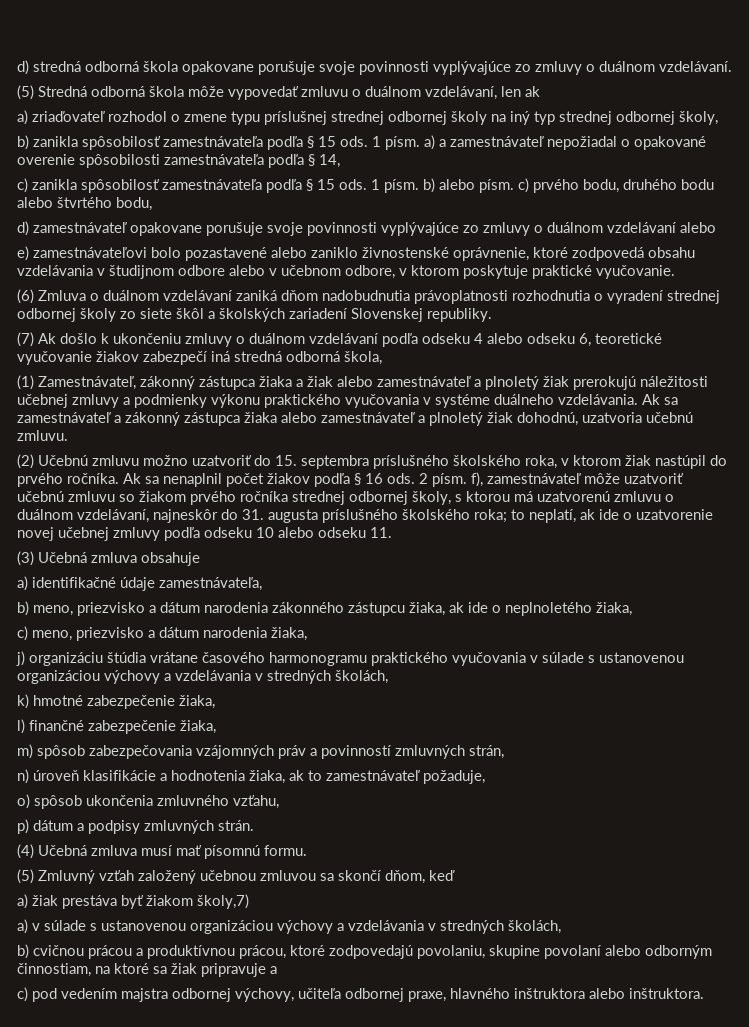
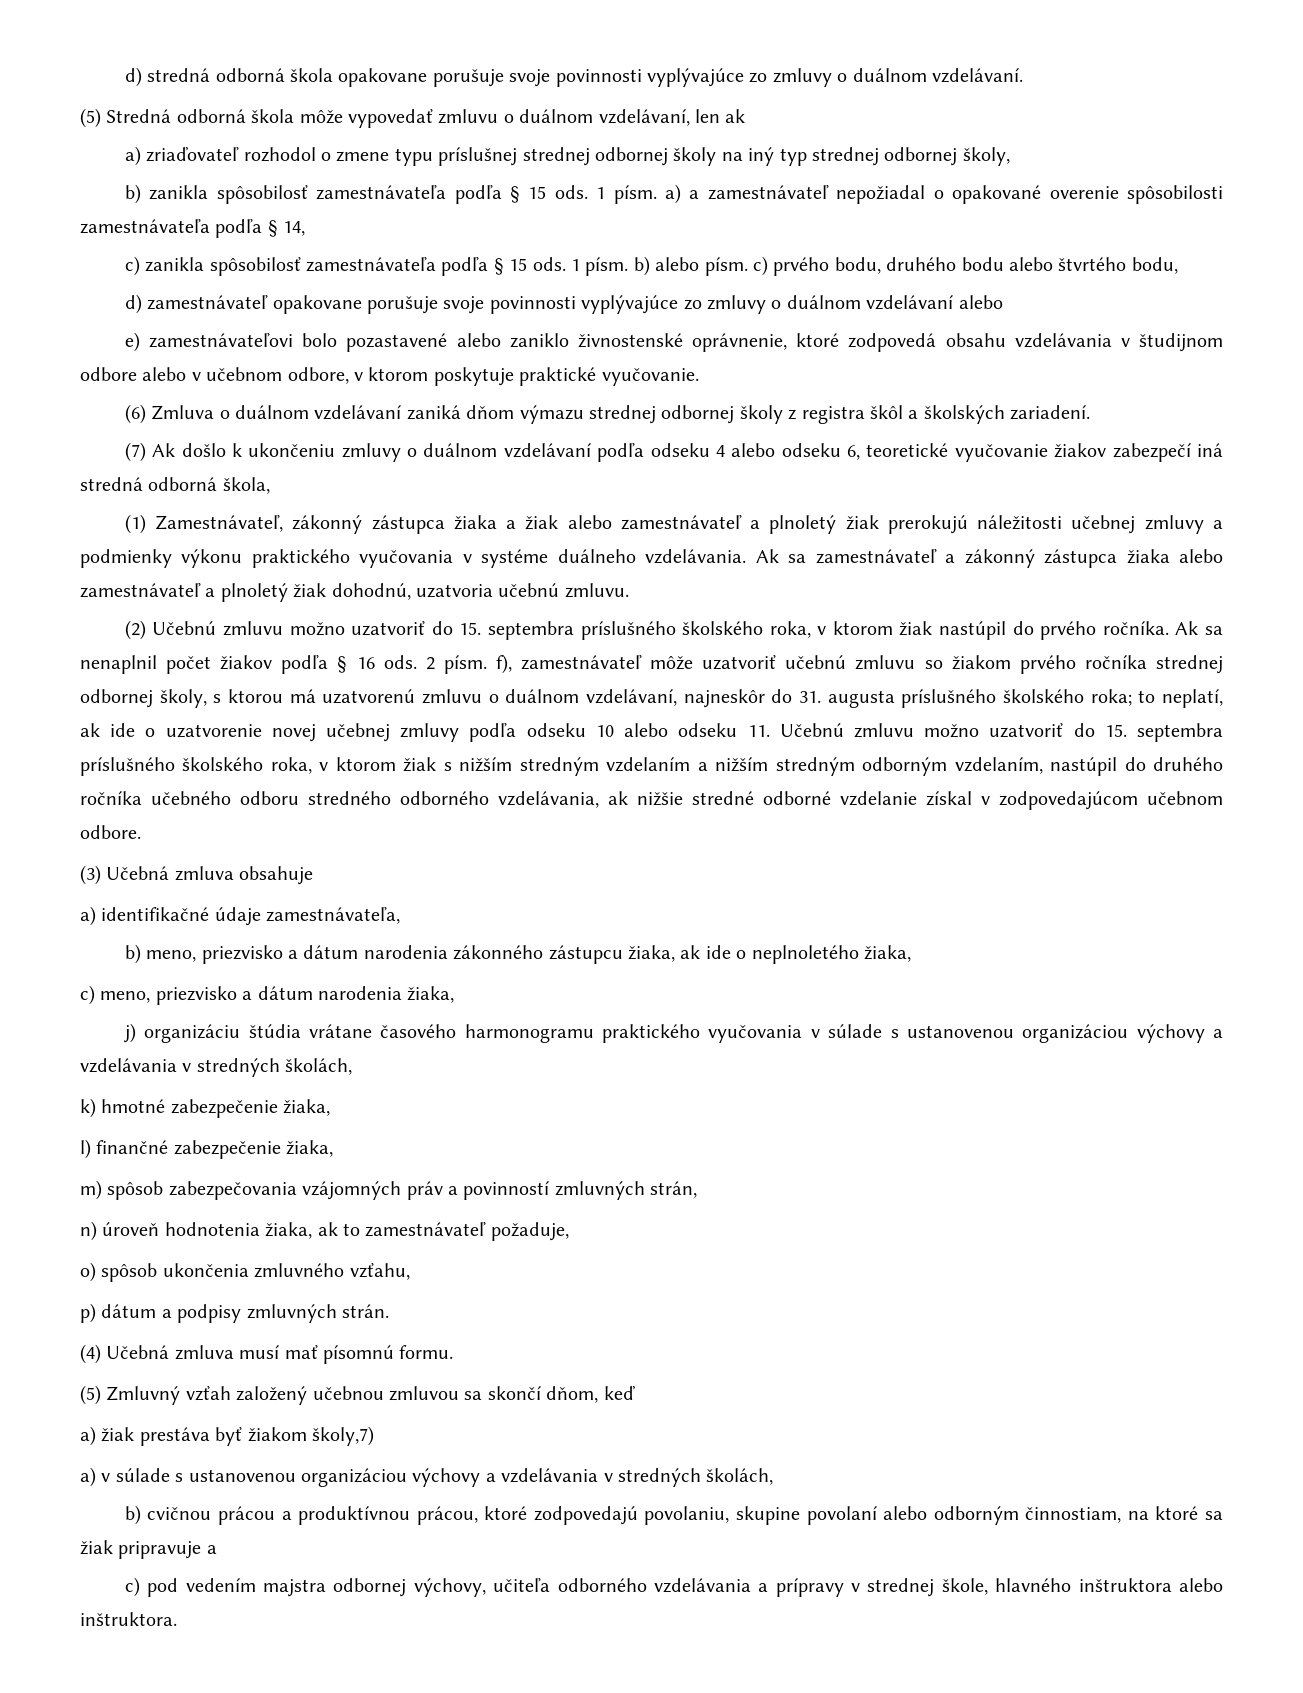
[322,290,720,304] [17,308,172,322] nadobudnutia právoplatnosti rozhodnutia o vyradení strednej odbornej školy zo siete -> [519,405,865,424] výmazu strednej odbornej školy z registra
[289,308,492,322] zariadení Slovenskej republiky. -> [1010,405,1091,420] zariadení.
(392, 532) none -> [779,723,1223,742] [80,757,1224,776] [80,791,1223,810] [80,825,141,839] Učebnú zmluvu možno uzatvoriť do 15. septembra príslušného školského roka, v ktorom žiak s nižším stredným vzdelaním a nižším stredným odborným vzdelaním, nastúpil do druhého ročníka učebného odboru stredného odborného vzdelávania, ak nižšie stredné odborné vzdelanie získal v zodpovedajúcom učebnom odbore.
[83,770,167,781] klasifikácie a -> (160, 1229) none
[345,988,446,1002] odbornej praxe, -> [557,1578,988,1597] odborného vzdelávania a prípravy v strednej škole,

